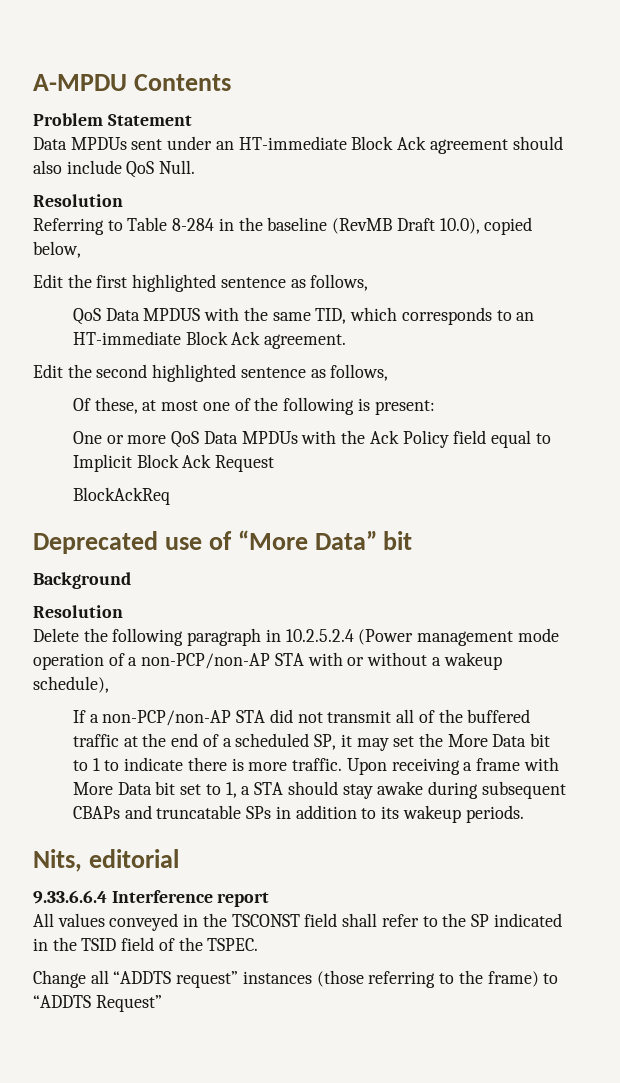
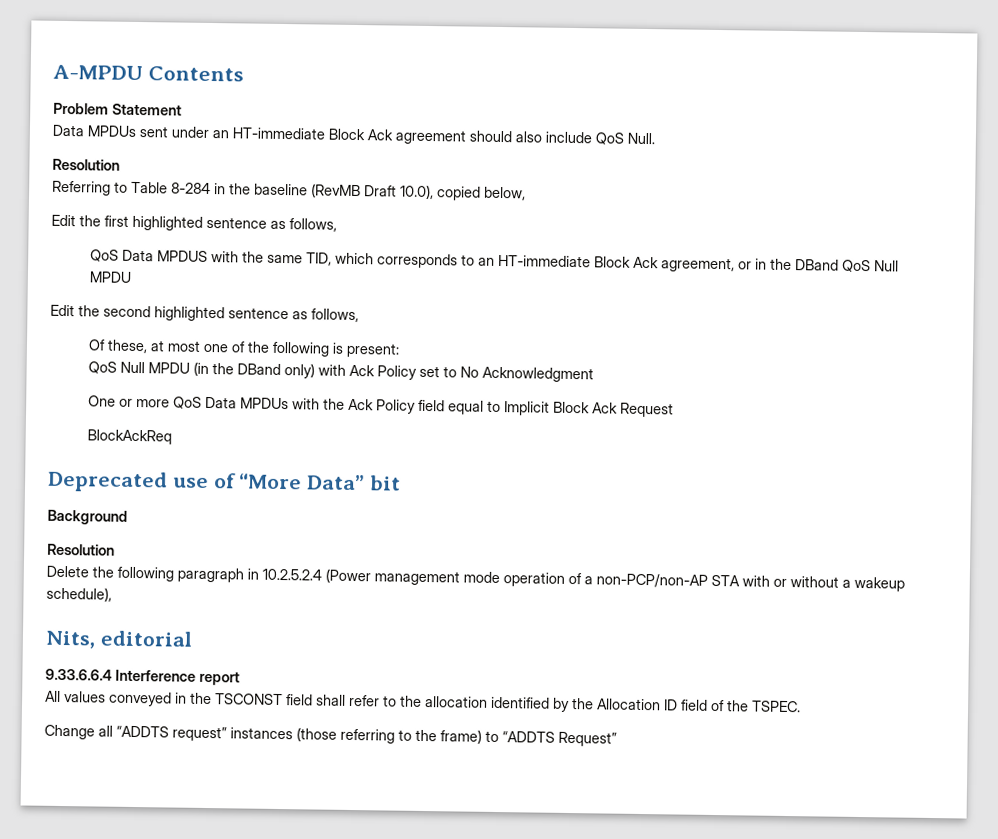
[264,334,347,349] agreement. -> [661,257,900,273] [89,271,132,283] agreement, or in the DBand QoS Null MPDU
(435, 407) none -> [88,361,595,383] // QoS Null MPDU (in the DBand only) with Ack Policy set to No Acknowledgment
[72,709,531,726] [72,733,551,751] [72,757,559,775] [72,781,566,799] [72,805,524,823] // If a non-PCP/non-AP STA did not transmit all of the buffered traffic at the end of a scheduled SP, it may set the More Data bit to 1 to indicate there is more traffic. Upon receiving a frame with More Data bit set to 1, a STA should stay awake during subsequent CBAPs and truncatable SPs in addition to its wakeup periods. -> (112, 594) none
[470,913,562,927] [33,937,117,951] SP indicated in the TSID -> [425,696,678,712] allocation identified by the Allocation ID

